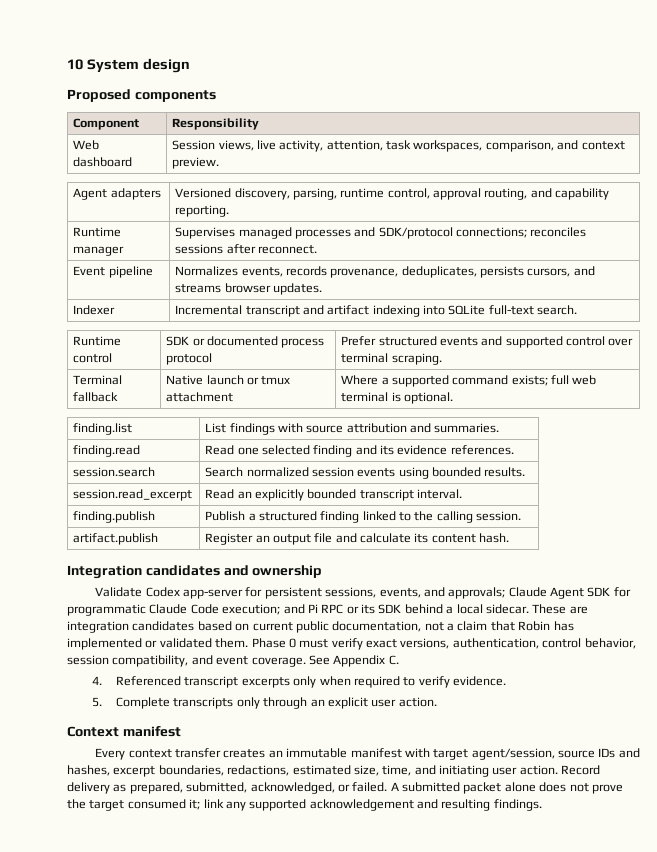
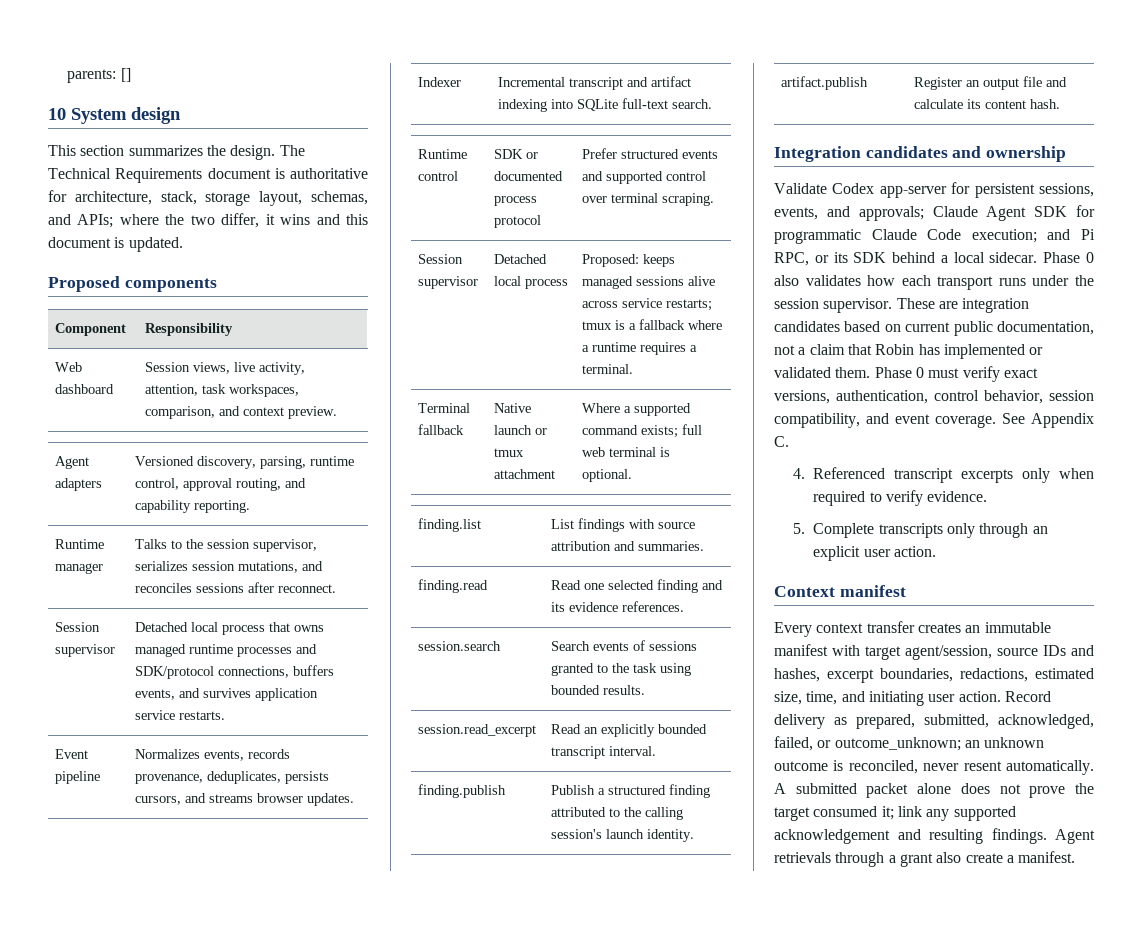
(67, 64) none -> [67,68,131,83] parents: [] //
(190, 65) none -> [48,145,305,160] [48,168,368,183] [48,190,368,206] [48,213,369,228] [48,237,183,252] // This section summarizes the design. The Technical Requirements document is authoritative for architecture, stack, storage layout, schemas, and APIs; where the two differ, it wins and this document is updated.
[175,227,587,239] [175,244,317,254] Supervises managed processes and SDK/protocol connections; reconciles sessions after reconnect. -> [135,539,318,552] [135,561,324,573] [135,582,337,593] [55,622,101,632] [55,644,116,657] [135,622,325,635] [135,644,318,657] [135,665,335,679] [135,688,319,701] [135,710,226,720] Talks to the session supervisor, serializes session mutations, and reconciles sessions after reconnect. // Session supervisor | Detached local process that owns managed runtime processes and SDK/protocol connections, buffers events, and survives application service restarts.
(442, 359) none -> [418,254,464,264] [418,276,479,289] [494,254,548,264] [494,276,569,289] [582,254,676,267] [582,276,716,289] [582,298,713,311] [582,319,723,330] [582,342,698,355] [582,364,634,374] // Session supervisor | Detached local process | Proposed: keeps managed sessions alive across service restarts; tmux is a fallback where a runtime requires a terminal.
[246,467,396,477] normalized session events -> [593,640,698,651] [551,663,658,676] events of sessions granted to the task
[362,511,396,521] linked -> [551,807,607,817] attributed
[476,511,522,521] session. -> [551,829,695,842] session's launch identity.
[321,604,344,614] RPC -> [774,252,809,266] RPC,
(529, 609) none -> [1043,252,1094,263] [774,275,1094,290] [774,298,893,313] Phase 0 also validates how each transport runs under the session supervisor.
[337,782,388,792] or failed. -> [774,736,1045,751] [774,760,1094,775] failed, or outcome_unknown; an unknown outcome is reconciled, never resent automatically.
(542, 805) none -> [1055,829,1095,844] [774,851,1076,867] Agent retrievals through a grant also create a manifest.

